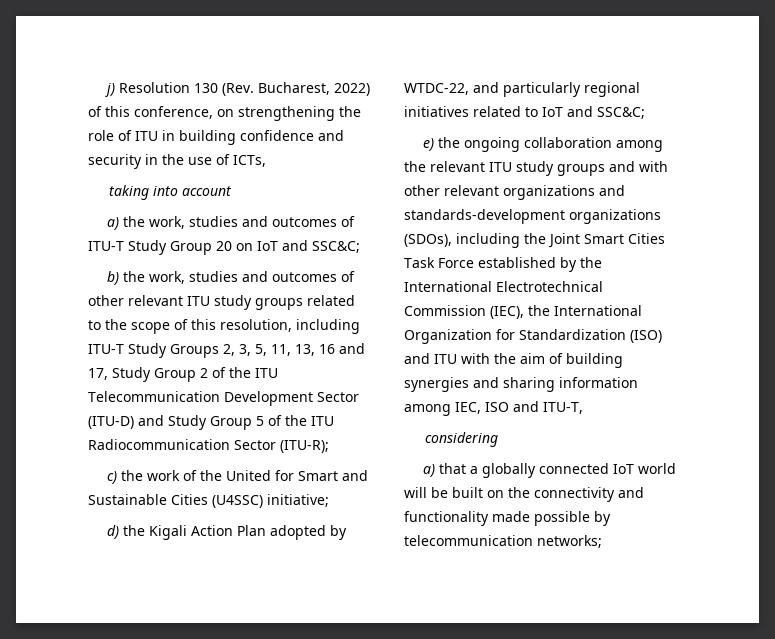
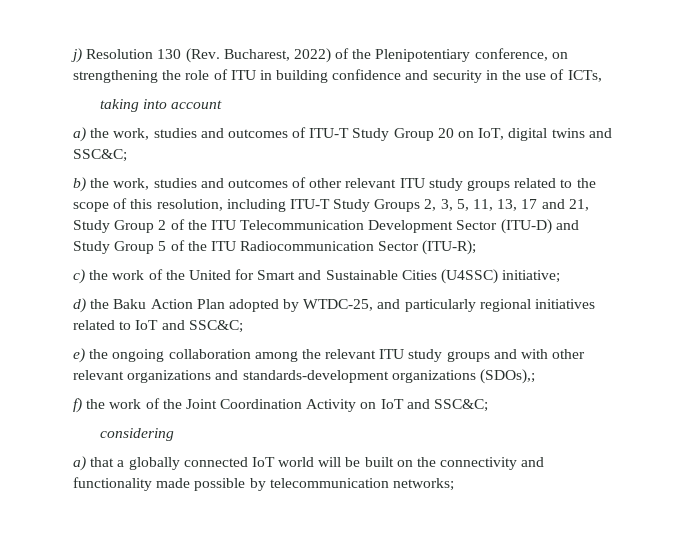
[105,106,130,117] this -> [352,49,471,62] the Plenipotentiary
[257,241,278,251] IoT -> [478,128,585,141] IoT, digital twins
[319,343,365,354] [88,368,108,380] 16 and 17, -> [521,199,589,211] 17 and 21,
[149,525,188,540] Kigali -> [113,299,147,309] Baku
[404,83,469,95] WTDC-22, -> [303,299,374,311] WTDC-25,
[404,233,665,248] [404,257,602,272] [404,281,603,292] [404,305,642,319] [404,329,662,344] [404,353,623,368] [404,377,638,392] [404,401,583,416] (SDOs), including the Joint Smart Cities Task Force established by the International Electrotechnical Commission (IEC), the International Organization for Standardization (ISO) and ITU with the aim of building synergies and sharing information among IEC, ISO and ITU-T, -> [479,369,535,384] [73,398,489,413] (SDOs),; // f) the work of the Joint Coordination Activity on IoT and SSC&C;

